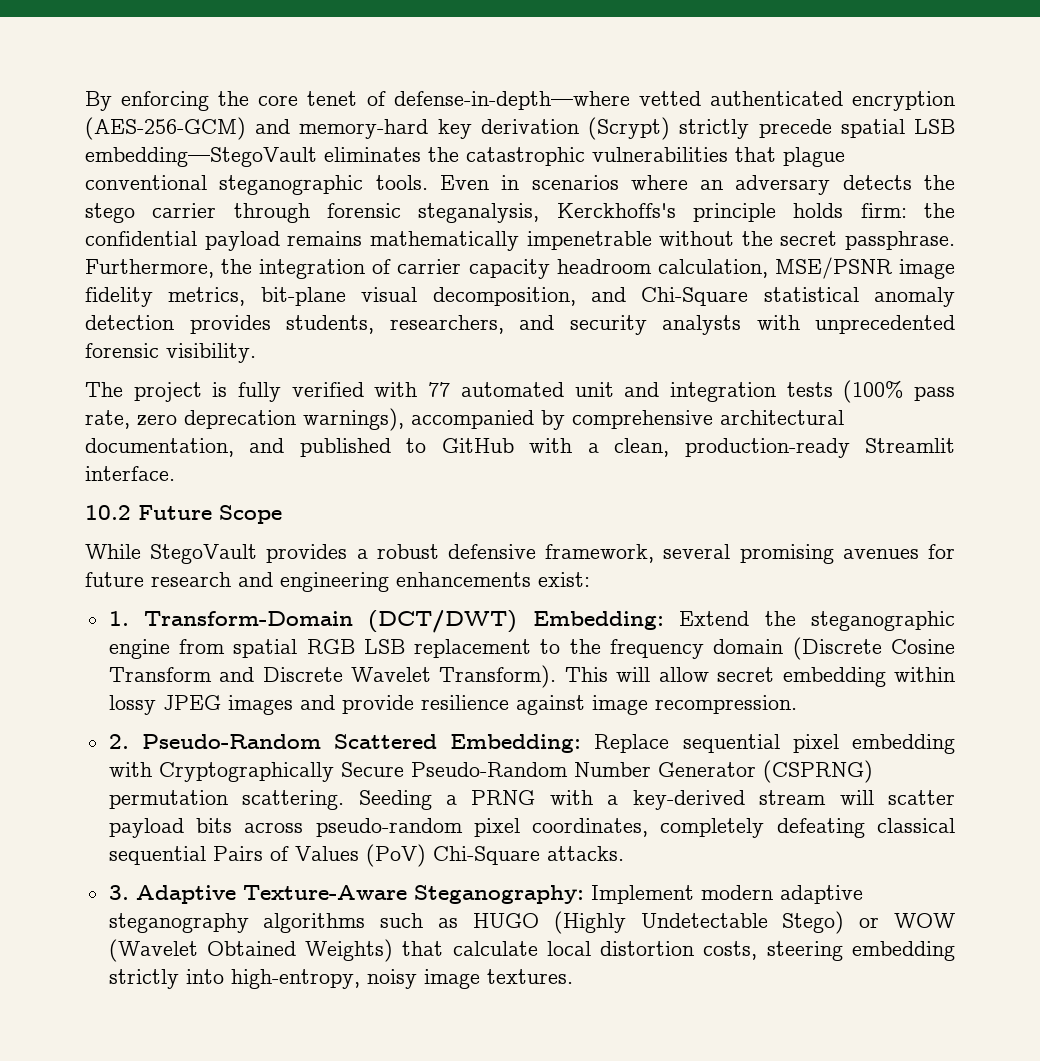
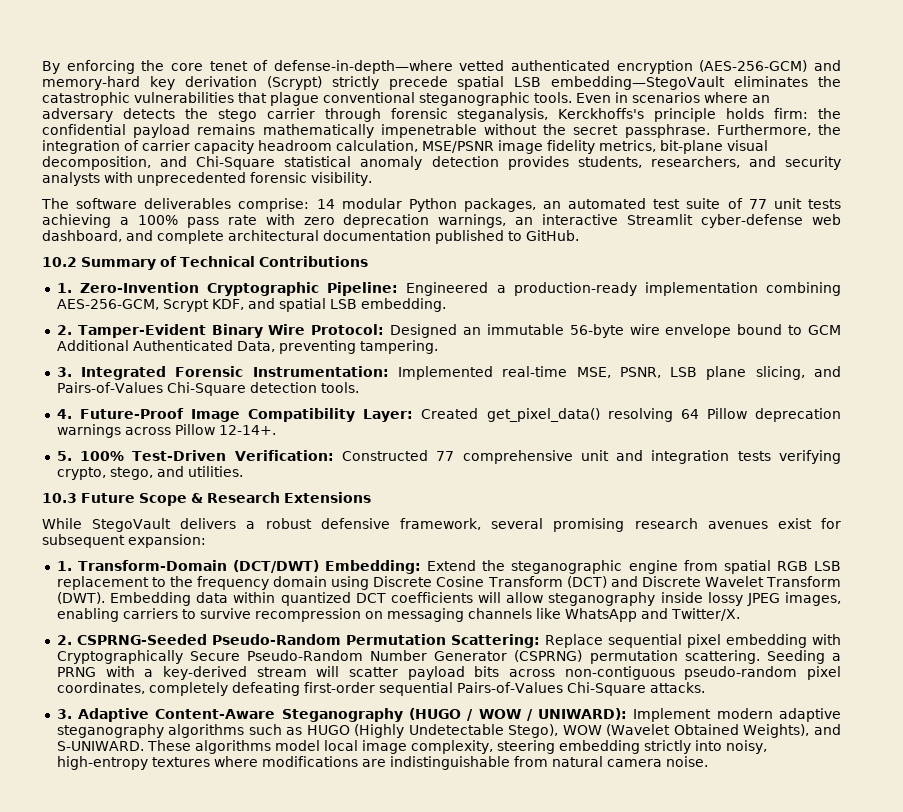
[133,380,956,403] [85,408,844,431] [85,438,956,458] [85,466,175,481] [85,505,131,520] project is fully verified with 77 automated unit and integration tests (100% pass rate, zero deprecation warnings), accompanied by comprehensive architectural documentation, and published to GitHub with a clean, production-ready Streamlit interface. // 10.2 -> [76,198,841,212] [42,214,841,228] [42,230,579,244] [42,256,368,270] [56,282,841,296] [56,298,446,312] [56,324,842,338] [56,340,438,354] [56,366,841,380] [56,382,359,396] [56,408,842,422] [56,424,276,438] [56,450,841,464] [56,466,243,480] [42,493,77,503] software deliverables comprise: 14 modular Python packages, an automated test suite of 77 unit tests achieving a 100% pass rate with zero deprecation warnings, an interactive Streamlit cyber-defense web dashboard, and complete architectural documentation published to GitHub. // 10.2 Summary of Technical Contributions // 1. Zero-Invention Cryptographic Pipeline: Engineered a production-ready implementation combining AES-256-GCM, Scrypt KDF, and spatial LSB embedding. // 2. Tamper-Evident Binary Wire Protocol: Designed an immutable 56-byte wire envelope bound to GCM Additional Authenticated Data, preventing tampering. // 3. Integrated Forensic Instrumentation: Implemented real-time MSE, PSNR, LSB plane slicing, and Pairs-of-Values Chi-Square detection tools. // 4. Future-Proof Image Compatibility Layer: Created get_pixel_data() resolving 64 Pillow deprecation warnings across Pillow 12-14+. // 5. 100% Test-Driven Verification: Constructed 77 comprehensive unit and integration tests verifying crypto, stego, and utilities. // 10.3
(282, 514) none -> [191,492,371,503] & Research Extensions
[266,544,348,563] provides -> [180,518,237,529] delivers
[842,544,956,559] [85,572,590,592] avenues for future research and engineering enhancements exist: -> [634,518,841,529] [42,534,206,548] research avenues exist for subsequent expansion:
[792,637,882,660] (Discrete -> [331,576,433,590] using Discrete
(212, 674) none -> [566,576,607,588] (DCT)
[439,665,955,688] [108,695,797,715] [108,734,582,753] Transform). This will allow secret embedding within lossy JPEG images and provide resilience against image recompression. // 2. Pseudo-Random Scattered Embedding: -> [766,576,842,587] [56,592,841,606] [56,608,740,622] [56,634,540,648] Transform (DWT). Embedding data within quantized DCT coefficients will allow steganography inside lossy JPEG images, enabling carriers to survive recompression on messaging channels like WhatsApp and Twitter/X. // 2. CSPRNG-Seeded Pseudo-Random Permutation Scattering:
(304, 827) none -> [564,666,675,680] non-contiguous
[877,818,956,833] [108,844,624,867] [108,885,584,904] classical sequential Pairs of Values (PoV) Chi-Square attacks. // 3. Adaptive Texture-Aware Steganography: -> [303,682,705,696] [56,708,628,722] first-order sequential Pairs-of-Values Chi-Square attacks. // 3. Adaptive Content-Aware Steganography (HUGO / WOW / UNIWARD):
[782,911,880,934] Stego) or -> [508,724,559,738] Stego),
[305,939,955,962] [108,969,573,989] Weights) that calculate local distortion costs, steering embedding strictly into high-entropy, noisy image textures. -> [743,724,842,738] [56,740,767,754] [56,756,708,770] Weights), and S-UNIWARD. These algorithms model local image complexity, steering embedding strictly into noisy, high-entropy textures where modifications are indistinguishable from natural camera noise.

